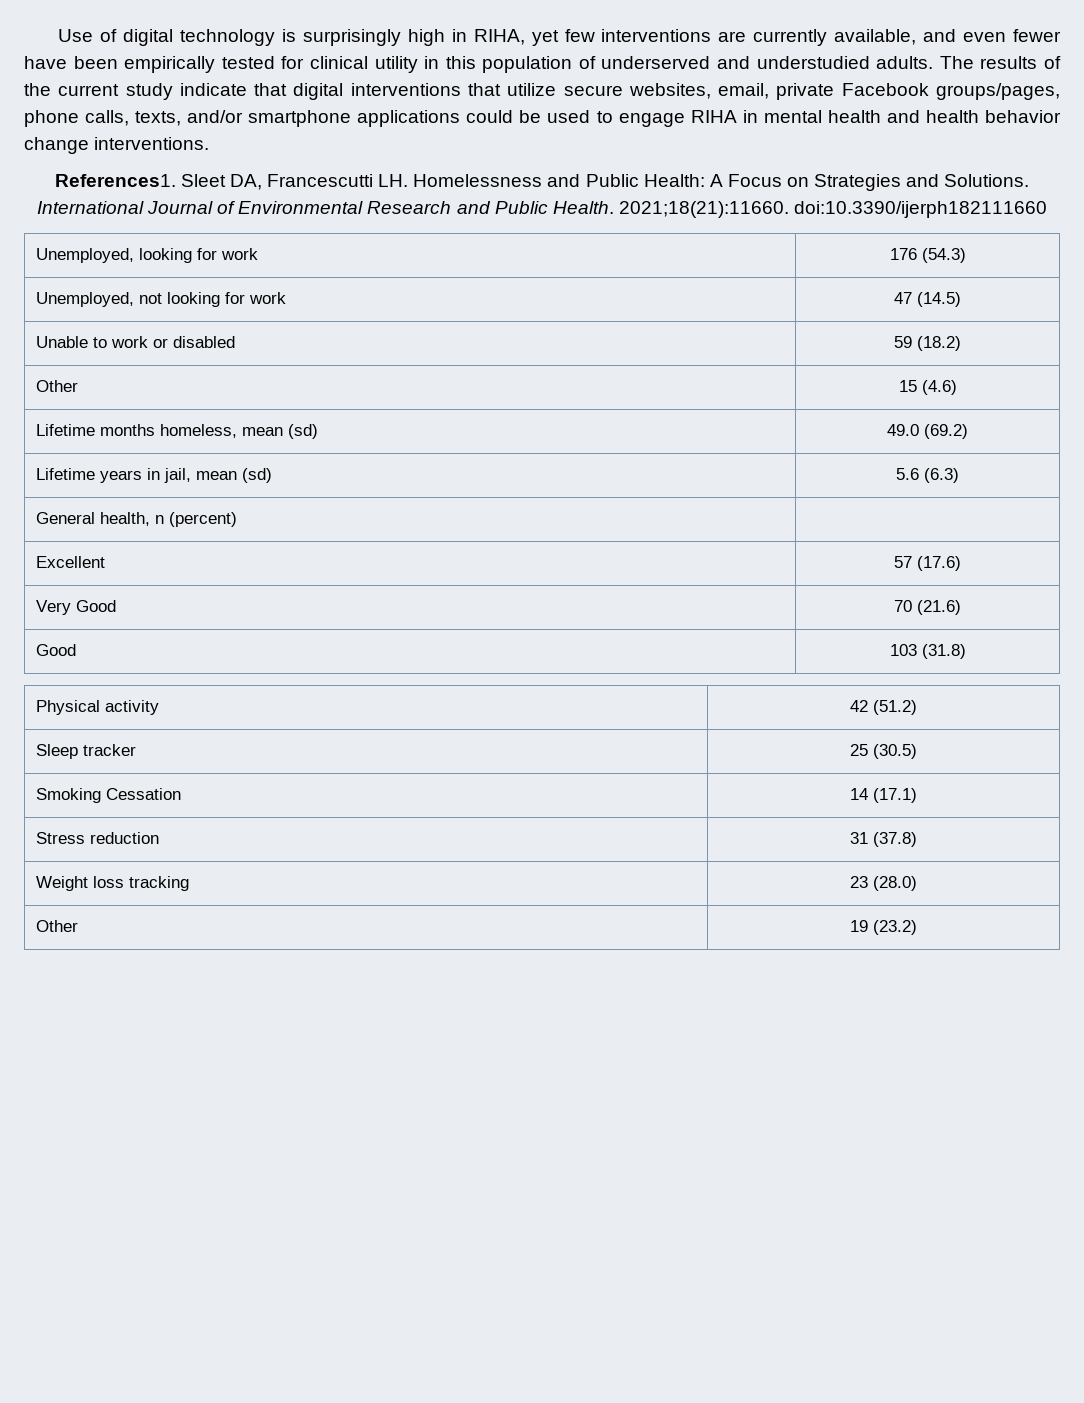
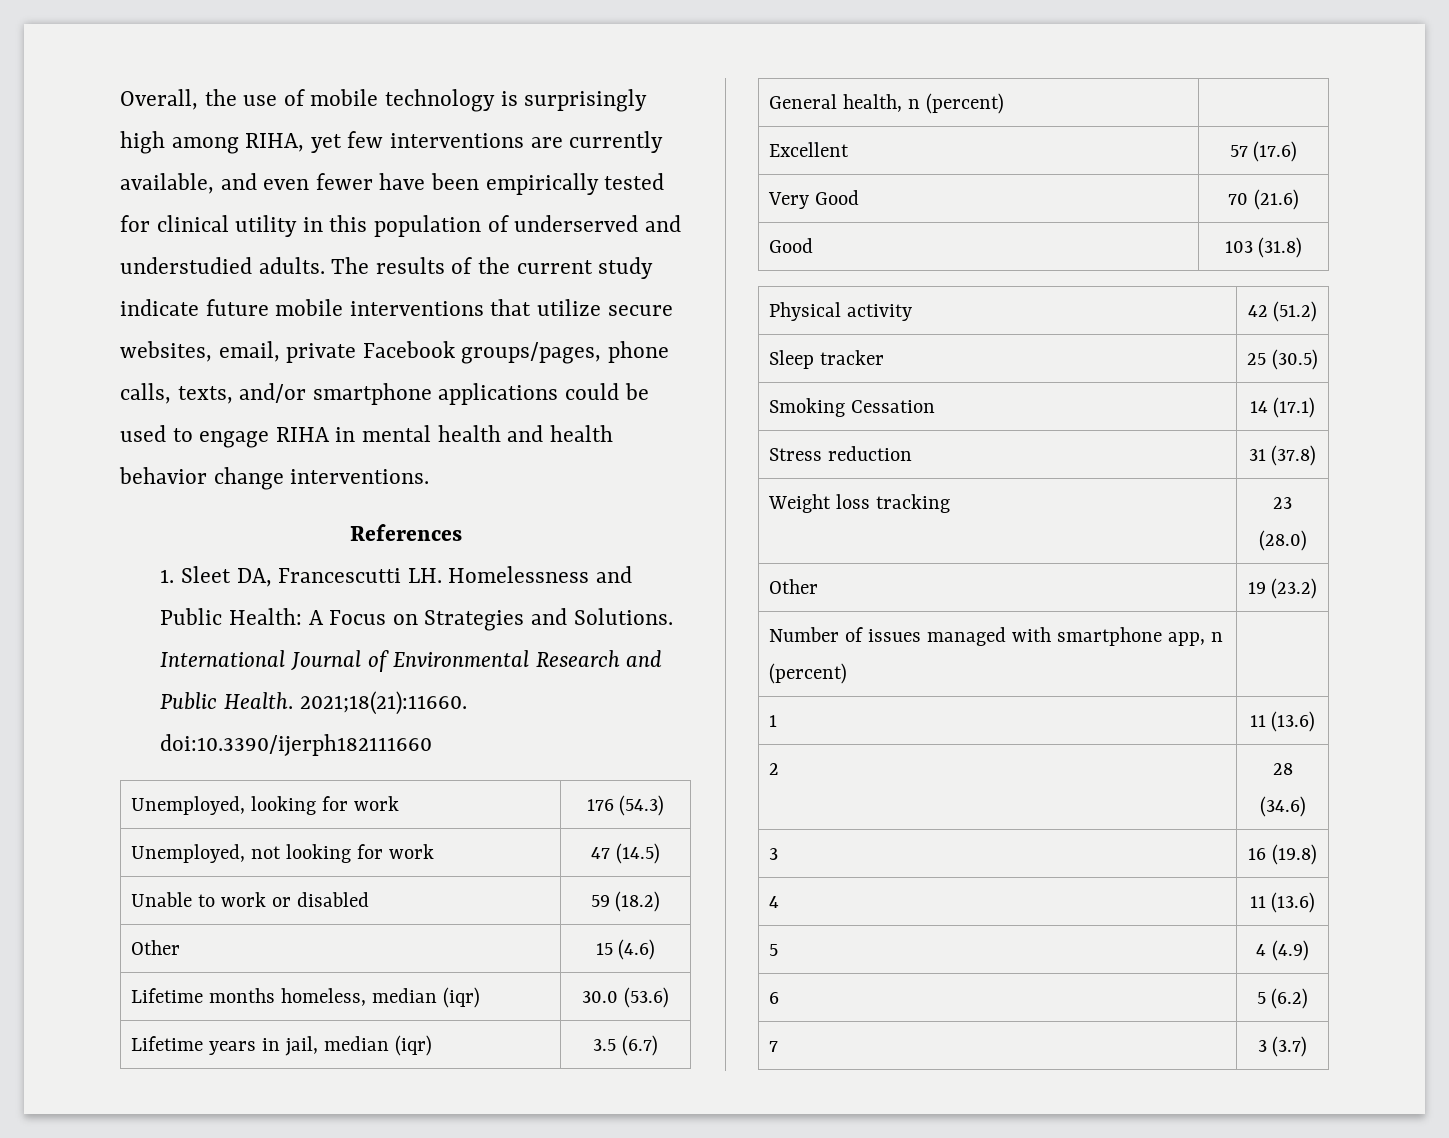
[58,29,174,46] Use of digital -> [120,89,379,110] Overall, the use of mobile
[451,29,467,42] in -> [171,137,239,154] among
[254,83,344,100] that digital -> [205,299,344,316] future mobile
[54,174,176,187] References1. -> [349,524,462,541] [160,569,175,583] References // 1.
[241,424,318,439] [887,424,968,439] mean (sd) | 49.0 (69.2) -> [371,987,480,1008] [582,987,669,1008] median (iqr) | 30.0 (53.6)
[195,468,272,483] [896,468,959,483] mean (sd) | 5.6 (6.3) -> [323,1035,432,1056] [593,1035,658,1056] median (iqr) | 3.5 (6.7)
(917, 927) none -> [768,627,1223,646] [768,663,847,684] [768,715,777,727] [1249,711,1316,732] [768,763,779,775] [1272,763,1293,775] [1259,796,1306,817] [768,848,778,860] [1248,844,1317,865] [768,896,779,908] [1249,892,1316,913] [768,944,778,956] [1256,940,1309,961] [768,992,779,1004] [1256,988,1309,1009] [768,1041,778,1052] [1257,1036,1308,1057] // Number of issues managed with smartphone app, n (percent) | // 1 | 11 (13.6) // 2 | 28 (34.6) // 3 | 16 (19.8) // 4 | 11 (13.6) // 5 | 4 (4.9) // 6 | 5 (6.2) // 7 | 3 (3.7)

